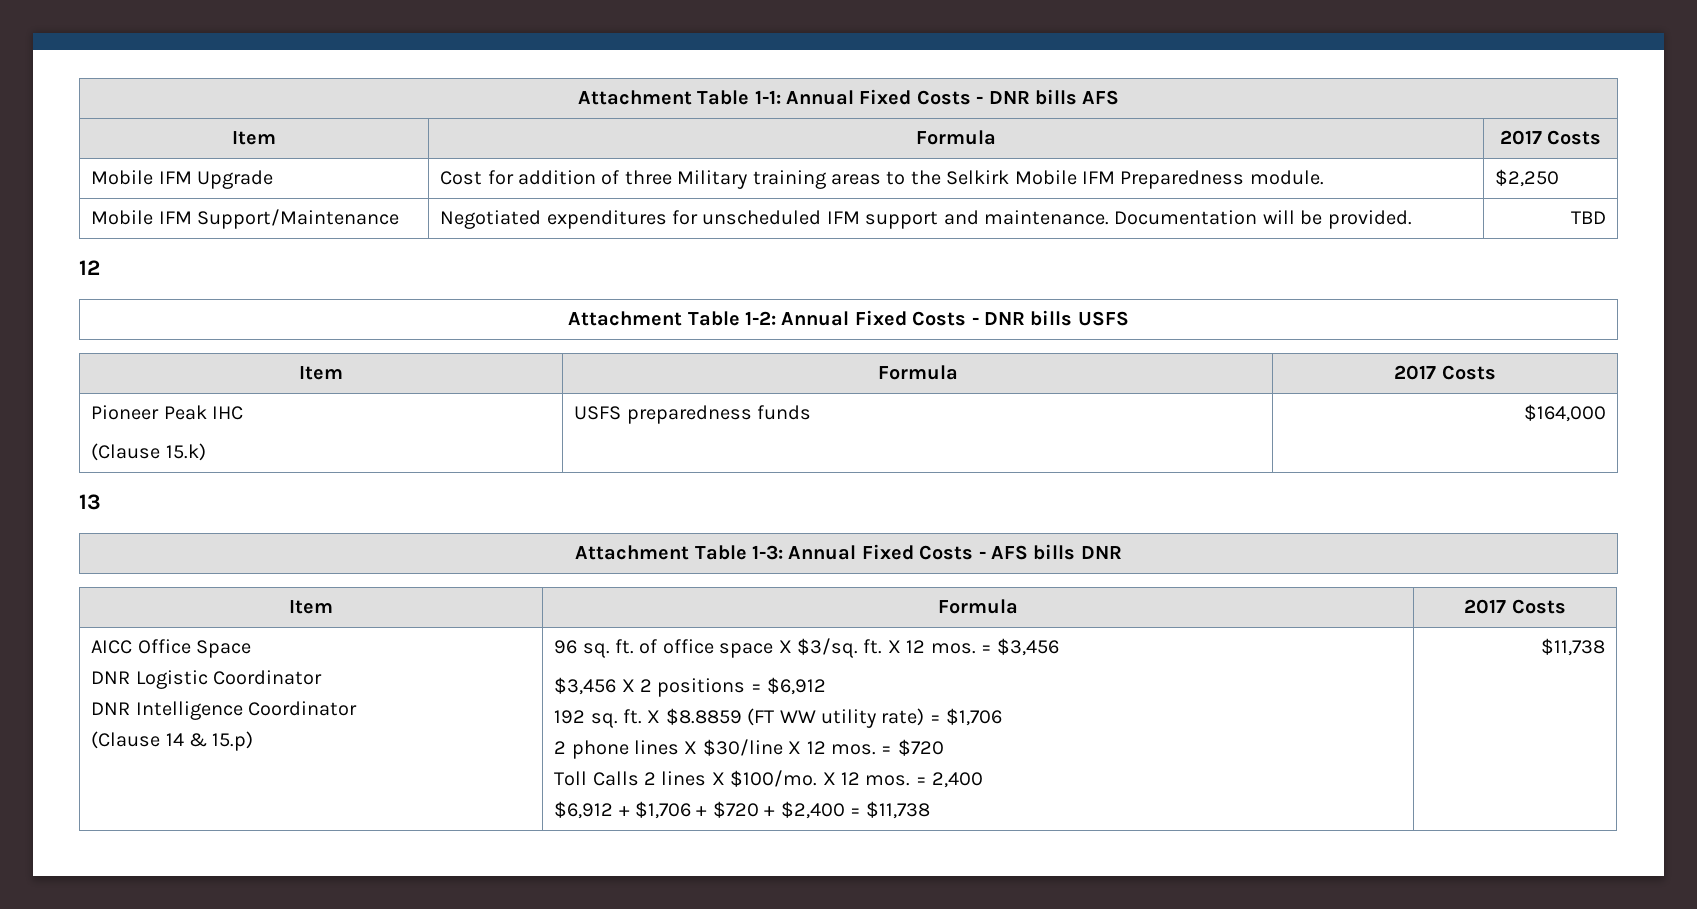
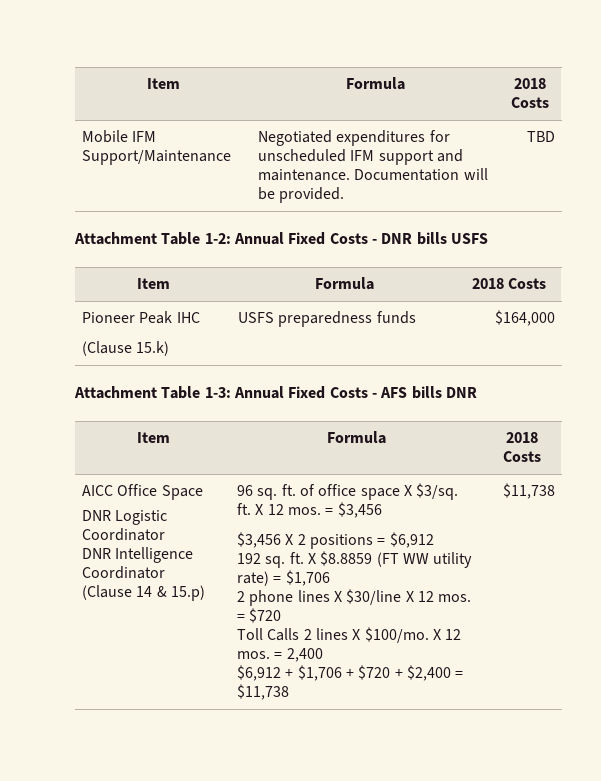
[577,89,1120,105] [232,131,276,145] [916,130,996,145] [1499,130,1602,145] [91,170,274,189] [440,170,1324,189] [1495,169,1560,187] Attachment Table 1-1: Annual Fixed Costs - DNR bills AFS // Item | Formula | 2017 Costs // Mobile IFM Upgrade | Cost for addition of three Military training areas to the Selkirk Mobile IFM Preparedness module. | $2,250 -> [147,78,180,89] [345,77,405,90] [514,78,546,89] [511,97,549,108] Item | Formula | 2018 Costs
[79,260,100,275] 12 // -> (556, 136) none
[1394,365,1437,380] 2017 -> [471,278,504,289] 2018
[79,494,101,510] 13 // -> (556, 318) none
[1464,599,1507,614] 2017 -> [506,432,538,443] 2018

